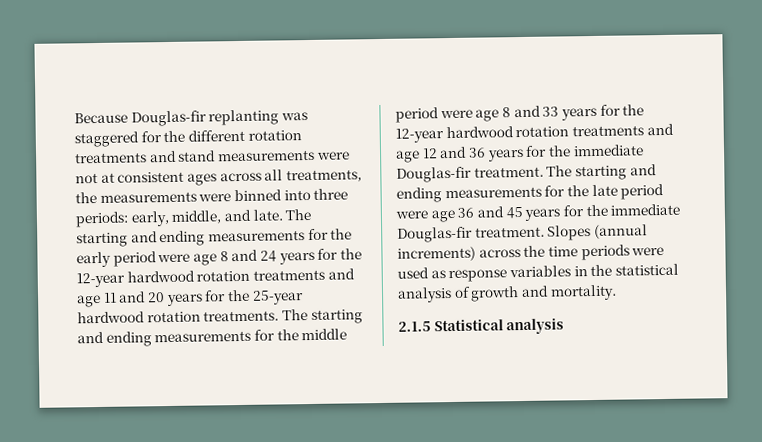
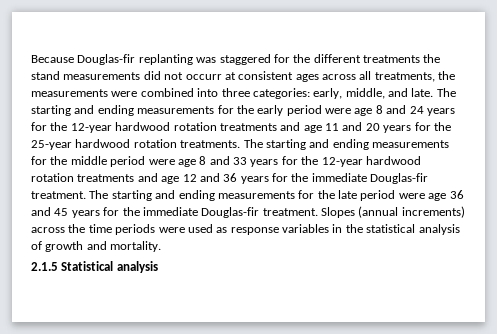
[247,130,302,141] [75,149,350,164] [75,173,98,184] rotation treatments and stand measurements were not -> [363,54,441,63] [31,71,222,80] treatments the stand measurements did not occurr
[233,189,282,202] binned -> [140,88,194,97] combined
[75,211,129,228] periods: -> [252,88,310,99] categories:

